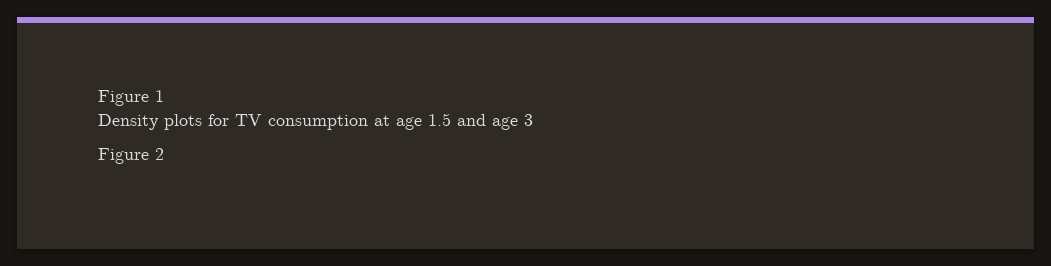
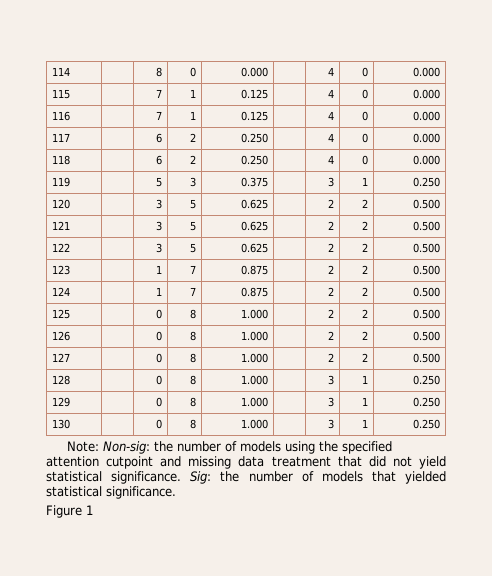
[98,90,164,106] [98,113,533,130] [98,148,164,164] Figure 1 // Density plots for TV consumption at age 1.5 and age 3 // Figure 2 -> [52,67,71,76] [155,67,162,77] [189,67,196,77] [240,67,268,77] [327,67,334,76] [361,67,368,77] [412,67,440,77] [52,89,71,99] [155,89,162,98] [189,89,196,98] [240,89,268,99] [327,89,334,98] [361,89,368,99] [412,89,440,99] [52,111,71,121] [155,111,162,120] [189,111,196,120] [240,111,268,121] [327,111,334,120] [361,111,368,121] [412,111,440,121] [52,133,71,142] [155,133,162,143] [189,133,196,142] [240,133,268,143] [327,133,334,142] [361,133,368,143] [412,133,440,143] [52,155,71,165] [155,155,162,165] [189,155,196,164] [240,155,268,165] [327,155,334,164] [361,155,368,165] [412,155,440,165] [52,177,71,187] [155,177,162,187] [189,177,196,187] [240,177,268,187] [327,177,334,187] [361,177,368,186] [412,177,440,187] [52,199,71,209] [155,199,162,209] [189,199,196,209] [240,199,268,209] [327,199,334,208] [361,199,368,208] [412,199,440,209] [52,221,71,230] [155,221,162,231] [189,221,196,231] [240,221,268,231] [327,221,334,230] [361,221,368,230] [412,221,440,231] [52,243,71,252] [155,243,162,253] [189,243,196,253] [240,243,268,253] [327,243,334,252] [361,243,368,252] [412,243,440,253] [52,265,71,275] [155,265,162,274] [189,265,196,274] [240,265,268,275] [327,265,334,274] [361,265,368,274] [412,265,440,275] [52,287,71,296] [155,287,162,296] [189,287,196,296] [240,287,268,297] [327,287,334,296] [361,287,368,296] [412,287,440,297] [52,309,71,319] [155,309,162,319] [189,309,196,319] [240,309,268,319] [327,309,334,318] [361,309,368,318] [412,309,440,319] [52,331,71,341] [155,331,162,341] [189,331,196,341] [240,331,268,341] [327,331,334,340] [361,331,368,340] [412,331,440,341] [52,353,71,362] [155,353,162,363] [189,353,196,363] [240,353,268,363] [327,353,334,362] [361,353,368,362] [412,353,440,363] [52,375,71,385] [155,375,162,385] [189,375,196,385] [240,375,268,385] [327,375,334,385] [361,375,368,384] [412,375,440,385] [52,397,71,407] [155,397,162,407] [189,397,196,407] [240,397,268,407] [327,397,334,407] [361,397,368,406] [412,397,440,407] [52,419,71,429] [155,419,162,429] [189,419,196,429] [240,419,268,429] [327,419,334,429] [361,419,368,428] [412,419,440,429] [67,441,393,454] [46,456,446,469] [46,471,446,484] [46,486,176,499] [46,505,93,518] 114 | | 8 | 0 | 0.000 | | 4 | 0 | 0.000 // 115 | | 7 | 1 | 0.125 | | 4 | 0 | 0.000 // 116 | | 7 | 1 | 0.125 | | 4 | 0 | 0.000 // 117 | | 6 | 2 | 0.250 | | 4 | 0 | 0.000 // 118 | | 6 | 2 | 0.250 | | 4 | 0 | 0.000 // 119 | | 5 | 3 | 0.375 | | 3 | 1 | 0.250 // 120 | | 3 | 5 | 0.625 | | 2 | 2 | 0.500 // 121 | | 3 | 5 | 0.625 | | 2 | 2 | 0.500 // 122 | | 3 | 5 | 0.625 | | 2 | 2 | 0.500 // 123 | | 1 | 7 | 0.875 | | 2 | 2 | 0.500 // 124 | | 1 | 7 | 0.875 | | 2 | 2 | 0.500 // 125 | | 0 | 8 | 1.000 | | 2 | 2 | 0.500 // 126 | | 0 | 8 | 1.000 | | 2 | 2 | 0.500 // 127 | | 0 | 8 | 1.000 | | 2 | 2 | 0.500 // 128 | | 0 | 8 | 1.000 | | 3 | 1 | 0.250 // 129 | | 0 | 8 | 1.000 | | 3 | 1 | 0.250 // 130 | | 0 | 8 | 1.000 | | 3 | 1 | 0.250 // Note: Non-sig: the number of models using the specified attention cutpoint and missing data treatment that did not yield statistical significance. Sig: the number of models that yielded statistical significance. // Figure 1

